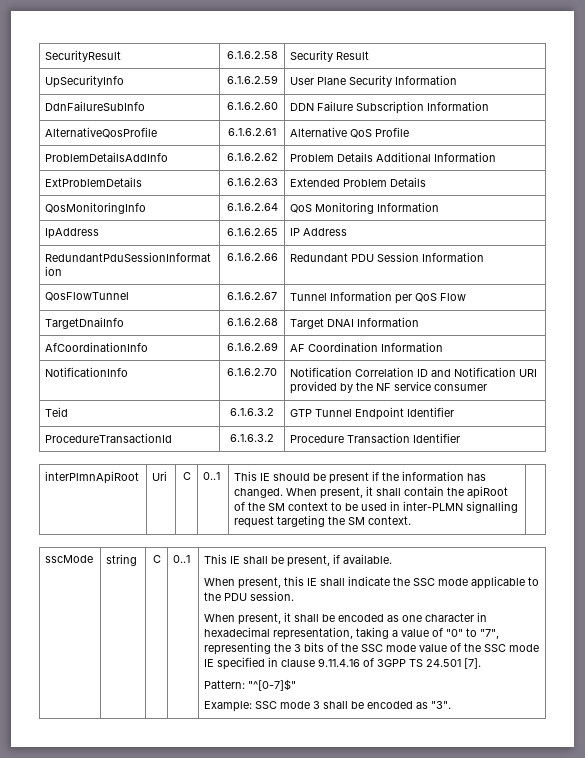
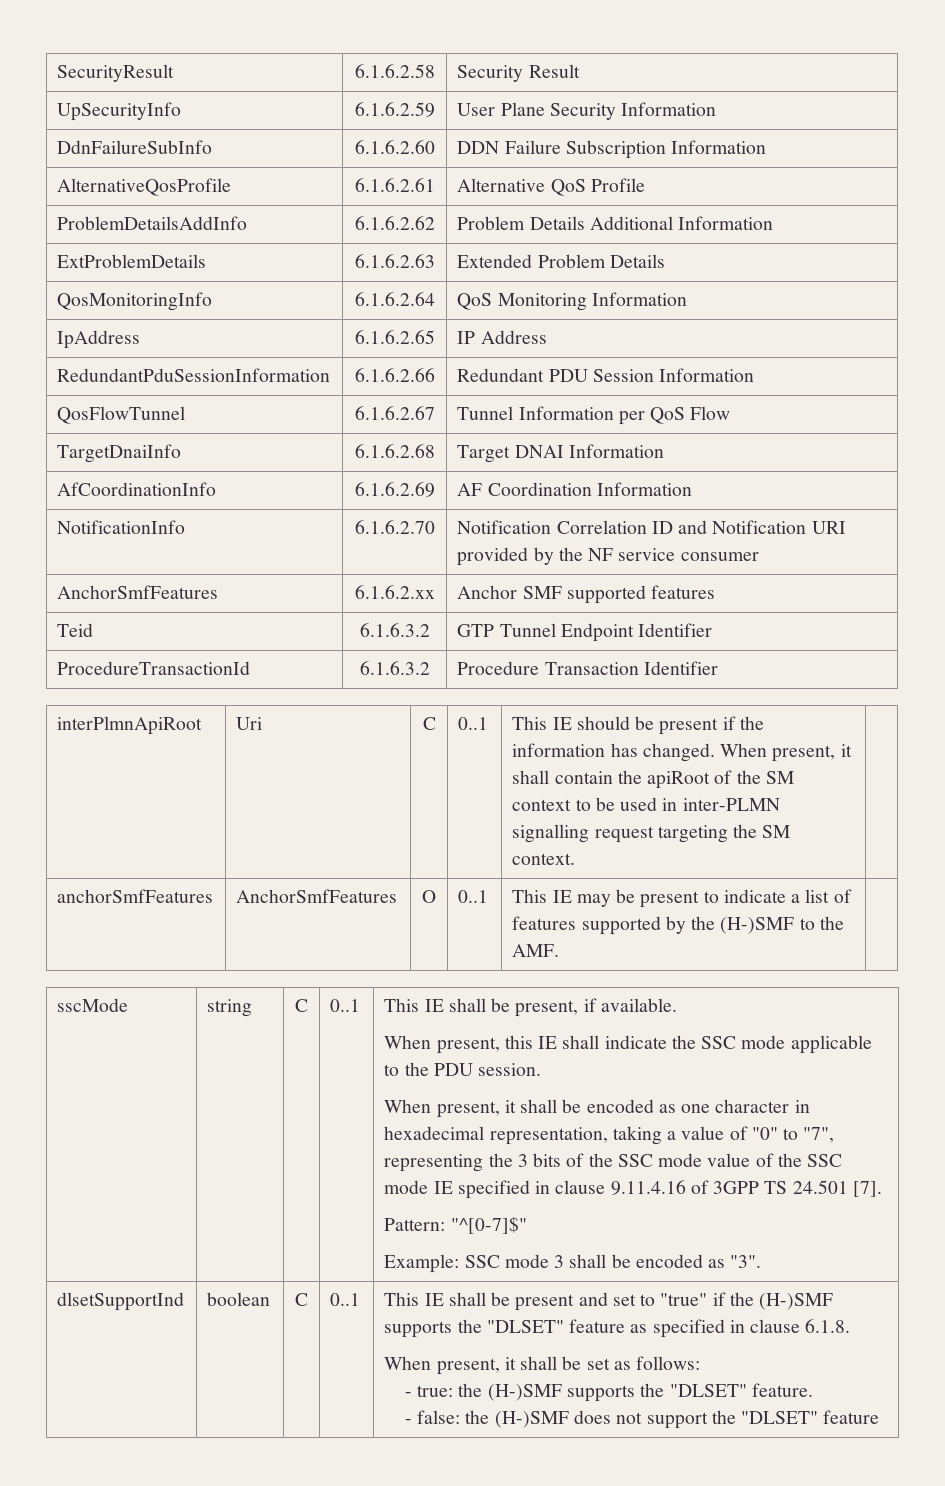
(488, 387) none -> [57,585,219,599] [354,585,435,599] [457,585,716,604] // AnchorSmfFeatures | 6.1.6.2.xx | Anchor SMF supported features
(412, 520) none -> [57,889,214,903] [236,889,398,903] [422,890,436,903] [458,890,489,903] [512,889,852,908] [512,916,844,935] [512,944,560,957] // anchorSmfFeatures | AnchorSmfFeatures | O | 0..1 | This IE may be present to indicate a list of features supported by the (H-)SMF to the AMF. |
(452, 705) none -> [57,1292,185,1311] [207,1292,271,1306] [295,1293,308,1306] [330,1293,361,1306] [384,1292,834,1311] [384,1319,851,1338] [384,1356,701,1375] [404,1383,813,1402] [404,1410,880,1429] // dlsetSupportInd | boolean | C | 0..1 | This IE shall be present and set to "true" if the (H-)SMF supports the "DLSET" feature as specified in clause 6.1.8. // When present, it shall be set as follows: // - true: the (H-)SMF supports the "DLSET" feature. // - false: the (H-)SMF does not support the "DLSET" feature

